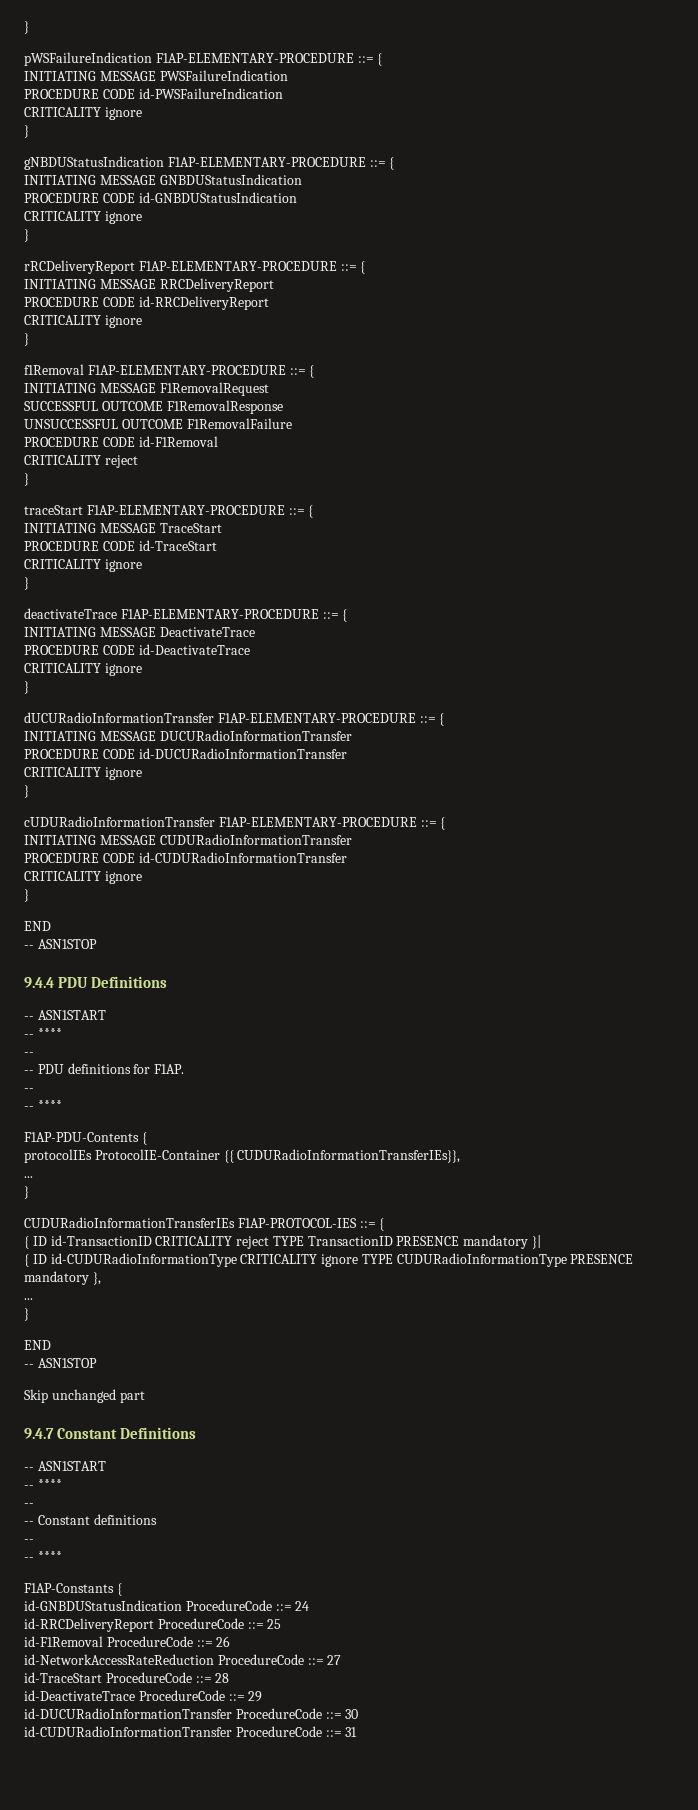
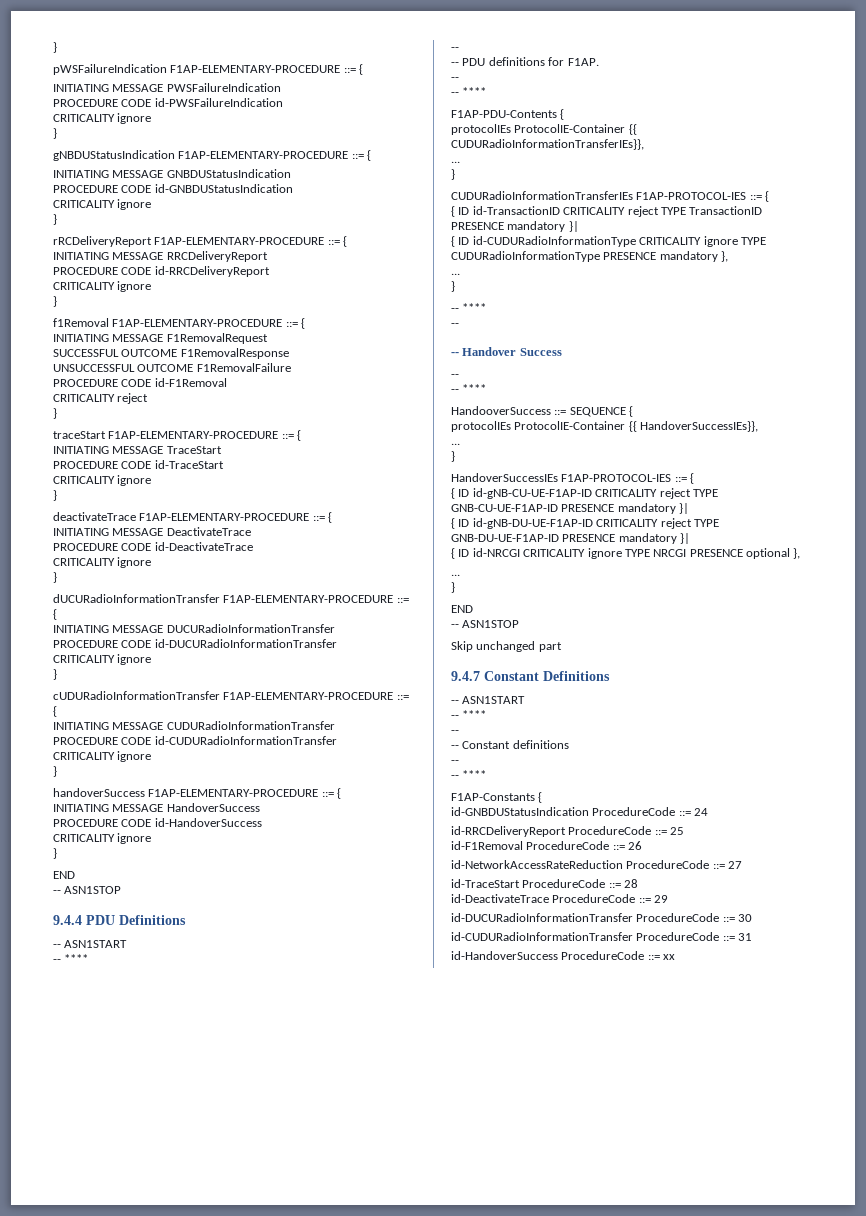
(29, 895) none -> [53,788,342,799] [53,803,260,812] [53,818,262,827] [53,833,152,844] [53,848,57,859] // handoverSuccess F1AP-ELEMENTARY-PROCEDURE ::= { // INITIATING MESSAGE HandoverSuccess // PROCEDURE CODE id-HandoverSuccess // CRITICALITY ignore // }
(29, 1314) none -> [451,303,487,312] [451,323,459,327] [451,347,562,356] [451,374,459,378] [451,384,487,393] [451,406,634,417] [451,421,759,432] [451,443,460,445] [451,451,455,462] [451,473,695,484] [451,488,718,499] [451,503,690,514] [451,518,719,529] [451,533,691,544] [451,548,801,559] [451,574,460,576] [451,582,455,593] // -- **** // -- // -- Handover Success // -- // -- **** // HandooverSuccess ::= SEQUENCE { // protocolIEs ProtocolIE-Container {{ HandoverSuccessIEs}}, // ... // } // HandoverSuccessIEs F1AP-PROTOCOL-IES ::= { // { ID id-gNB-CU-UE-F1AP-ID CRITICALITY reject TYPE GNB-CU-UE-F1AP-ID PRESENCE mandatory }| // { ID id-gNB-DU-UE-F1AP-ID CRITICALITY reject TYPE GNB-DU-UE-F1AP-ID PRESENCE mandatory }| // { ID id-NRCGI CRITICALITY ignore TYPE NRCGI PRESENCE optional }, // ... // }
(358, 1732) none -> [451,951,676,960] // id-HandoverSuccess ProcedureCode ::= xx

